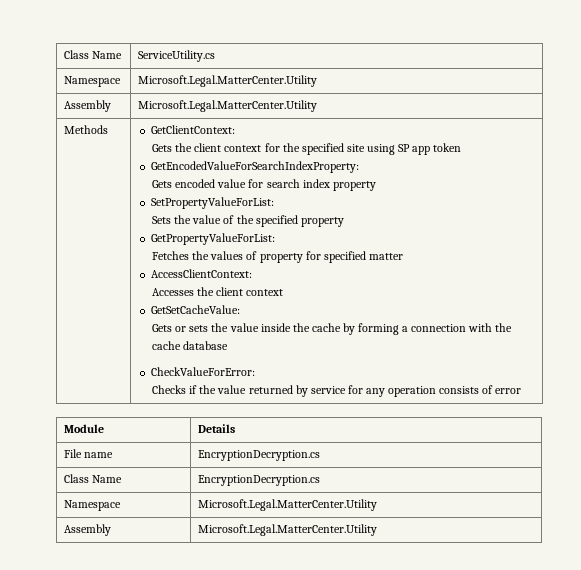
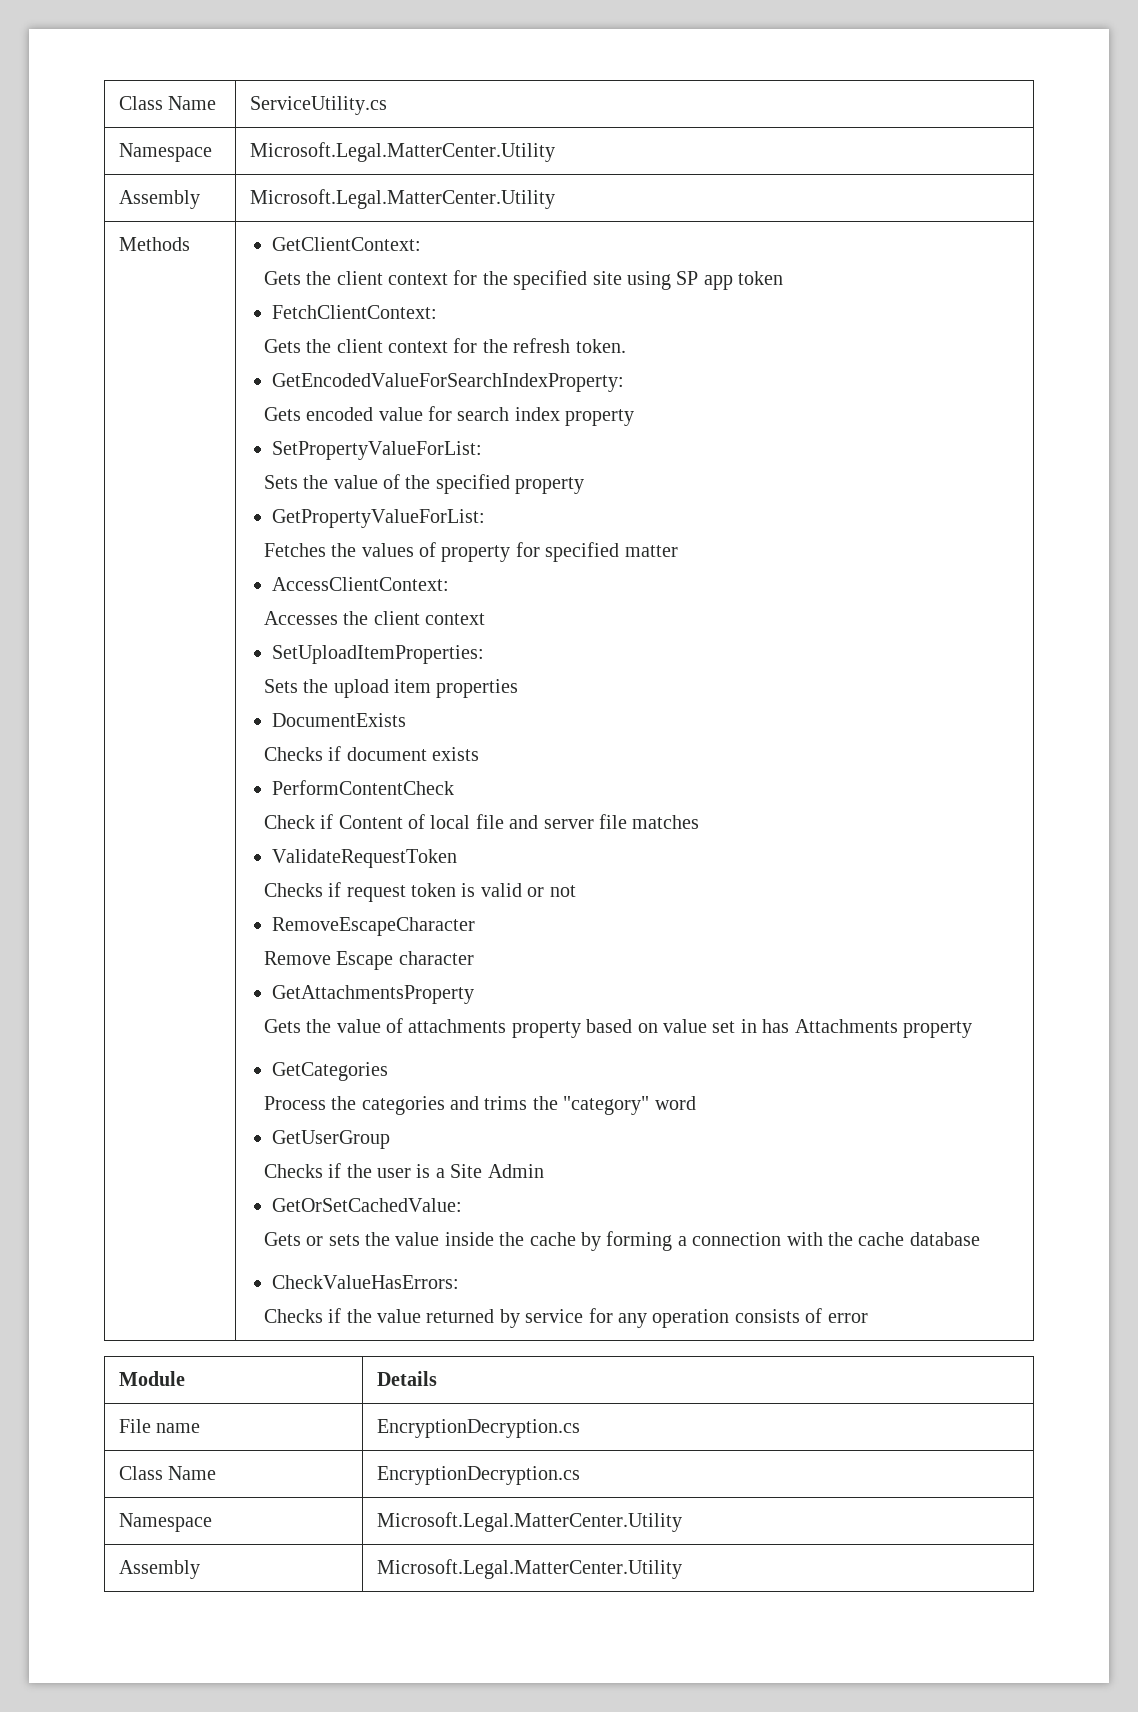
(462, 147) none -> [271,305,437,319] [263,338,626,353] // FetchClientContext: // Gets the client context for the refresh token.
[150,305,240,314] GetSetCacheValue: -> [271,645,484,664] [263,679,519,698] [271,713,406,727] [263,746,479,761] [271,780,454,795] [263,814,700,829] [271,849,457,868] [263,882,576,902] [271,917,475,936] [263,951,474,970] [271,985,474,1004] [263,1018,972,1038] [271,1062,388,1081] [263,1096,696,1115] [271,1130,390,1149] [263,1163,544,1178] [271,1198,462,1212] SetUploadItemProperties: // Sets the upload item properties // DocumentExists // Checks if document exists // PerformContentCheck // Check if Content of local file and server file matches // ValidateRequestToken // Checks if request token is valid or not // RemoveEscapeCharacter // Remove Escape character // GetAttachmentsProperty // Gets the value of attachments property based on value set in has Attachments property // GetCategories // Process the categories and trims the "category" word // GetUserGroup // Checks if the user is a Site Admin // GetOrSetCachedValue:
[150,367,255,376] CheckValueForError: -> [271,1275,459,1289] CheckValueHasErrors:

